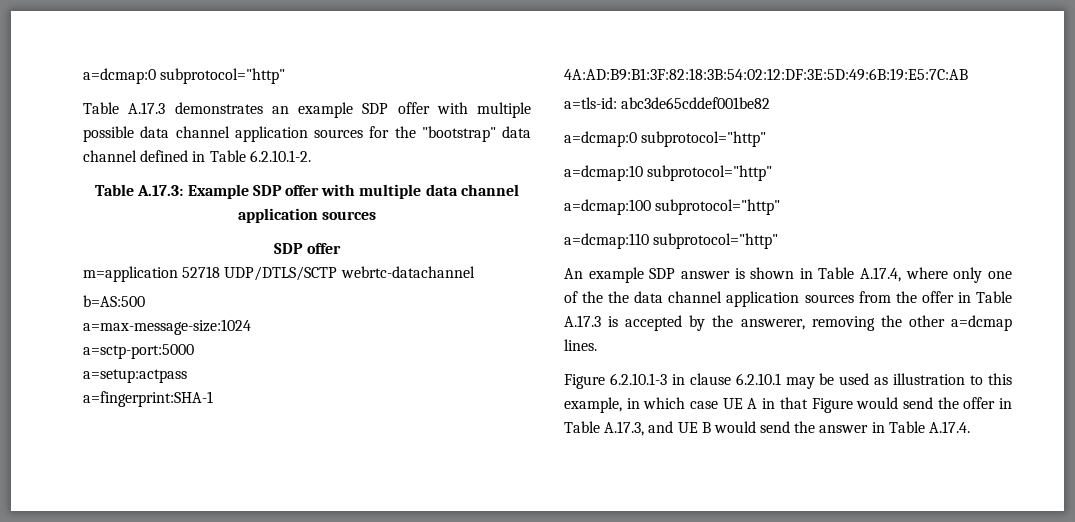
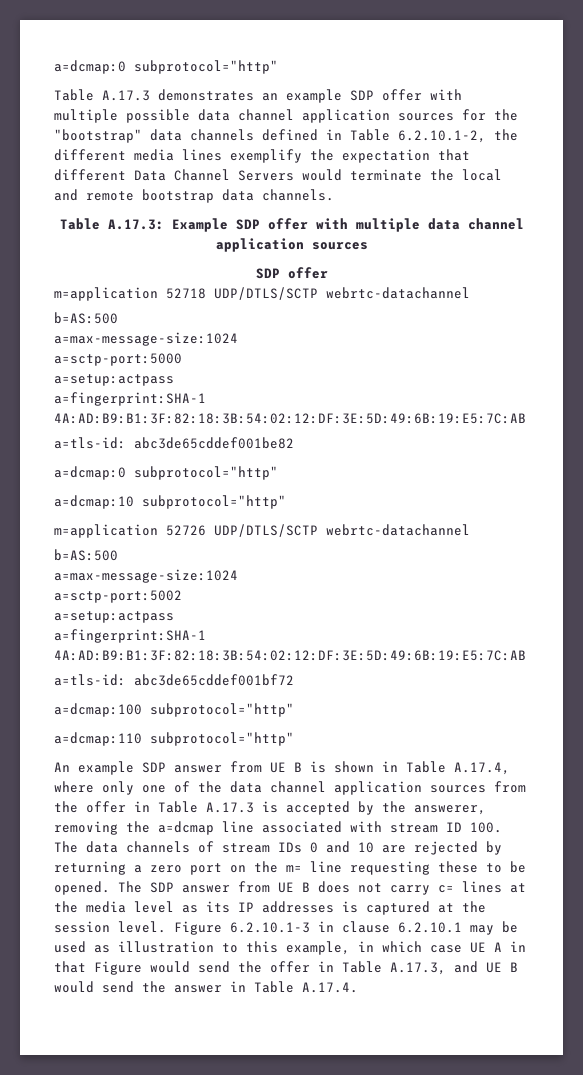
[83,150,137,162] channel -> [190,129,254,141] channels
[249,150,311,162] 6.2.10.1-2. -> [398,129,518,143] [54,149,470,163] [54,169,502,181] [54,189,334,203] 6.2.10.1-2, the different media lines exemplify the expectation that different Data Channel Servers would terminate the local and remote bootstrap data channels.
(773, 173) none -> [54,524,470,538] [54,549,118,561] [54,569,238,583] [54,590,182,603] [54,611,174,623] [54,629,206,643] [54,650,526,661] [54,674,294,686] // m=application 52726 UDP/DTLS/SCTP webrtc-datachannel // b=AS:500 // a=max-message-size:1024 // a=sctp-port:5002 // a=setup:actpass // a=fingerprint:SHA-1 4A:AD:B9:B1:3F:82:18:3B:54:02:12:DF:3E:5D:49:6B:19:E5:7C:AB // a=tls-id: abc3de65cddef001bf72
(730, 275) none -> [230,761,302,773] from UE B
[608,291,630,303] the -> (222, 787) none
[908,315,1012,331] [564,339,597,351] other a=dcmap lines. // -> [158,821,502,835] [54,841,502,855] [54,861,526,875] [54,881,526,895] [54,901,486,915] [54,921,166,933] a=dcmap line associated with stream ID 100. The data channels of stream IDs 0 and 10 are rejected by returning a zero port on the m= line requesting these to be opened. The SDP answer from UE B does not carry c= lines at the media level as its IP addresses is captured at the session level.

